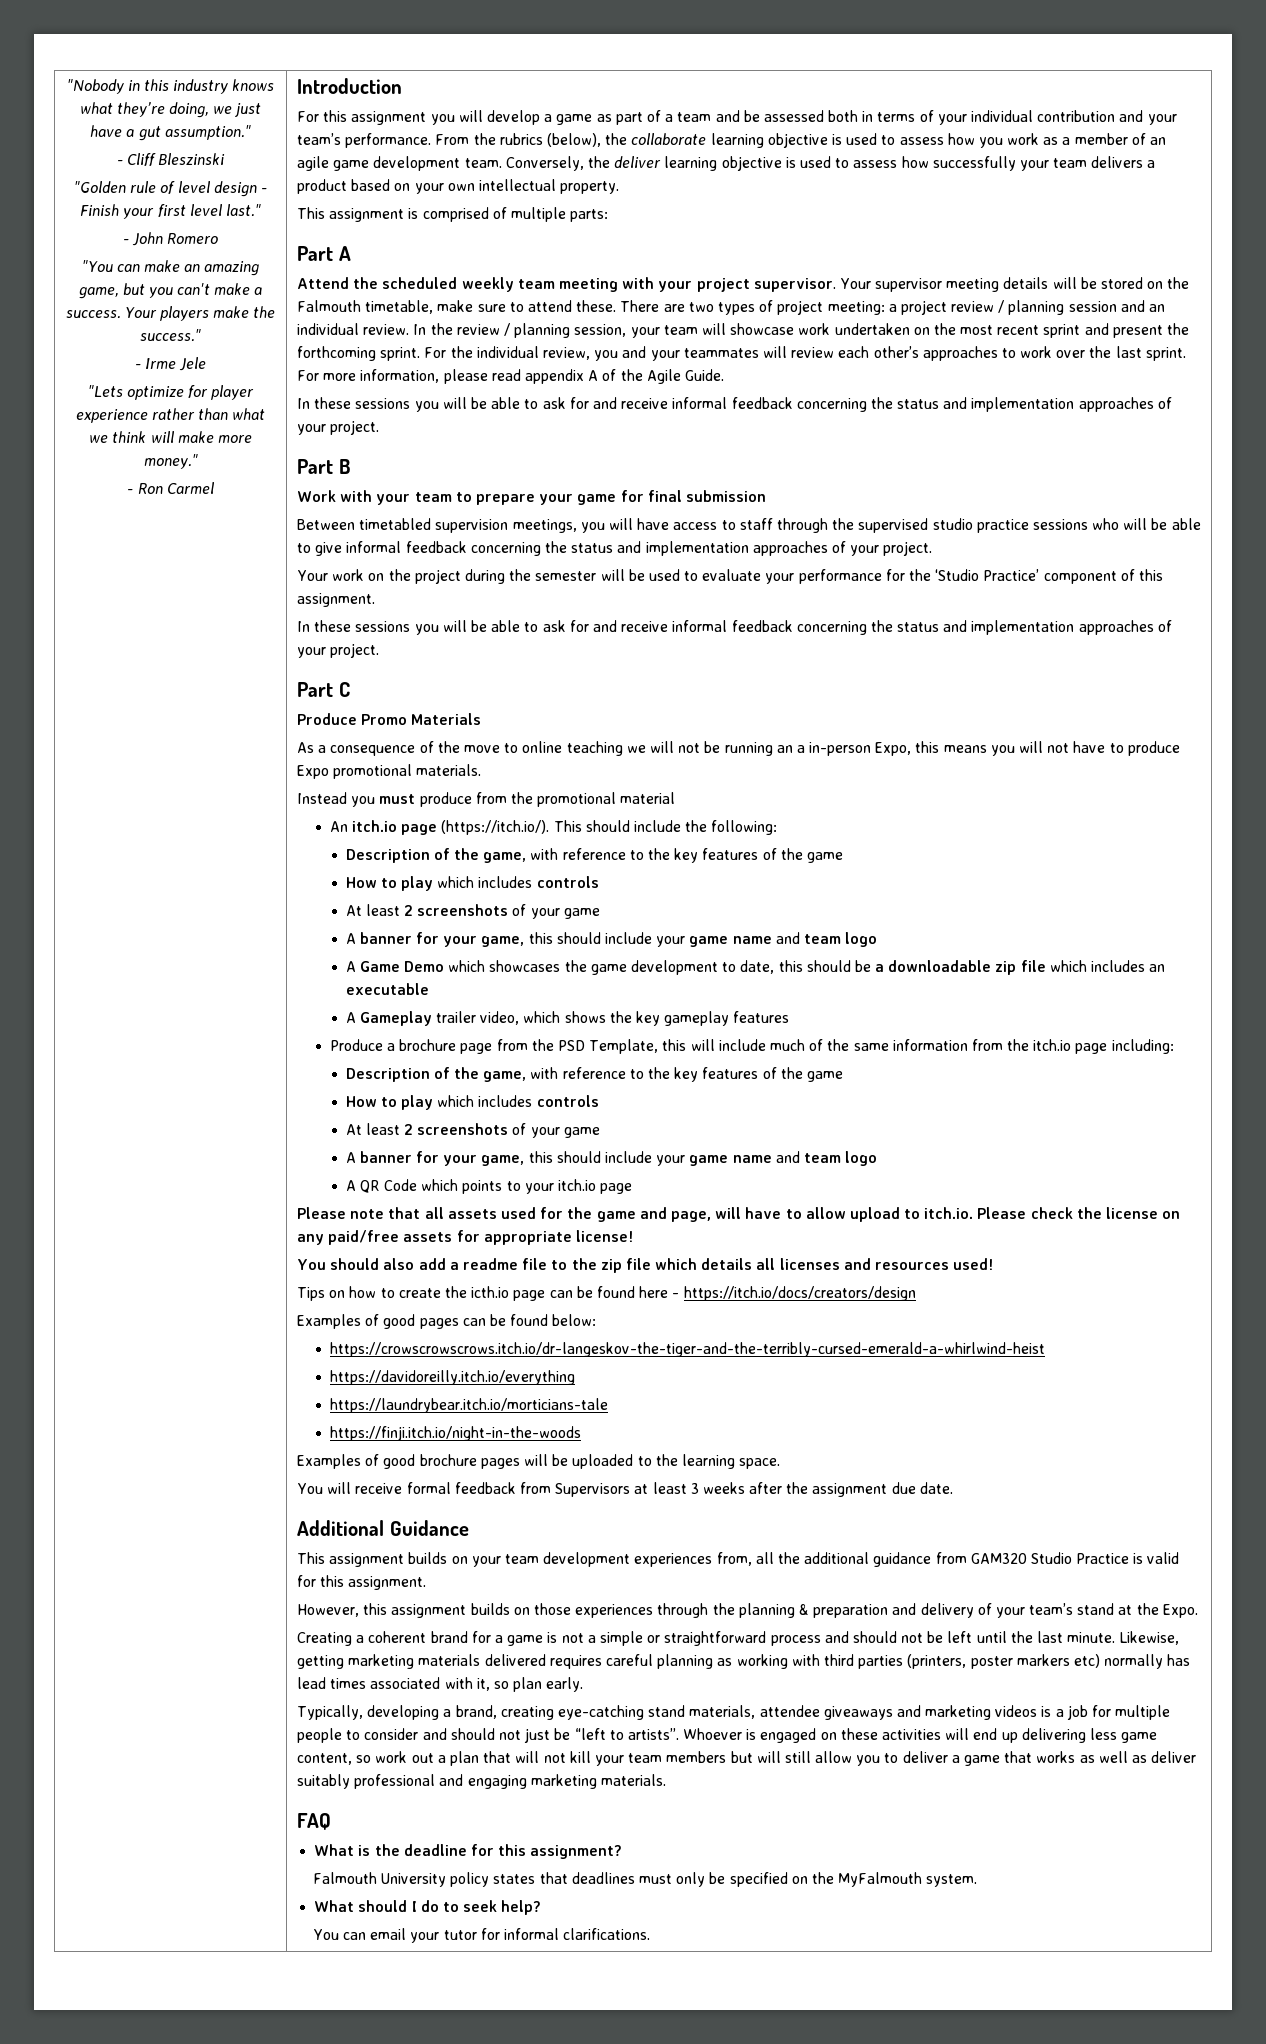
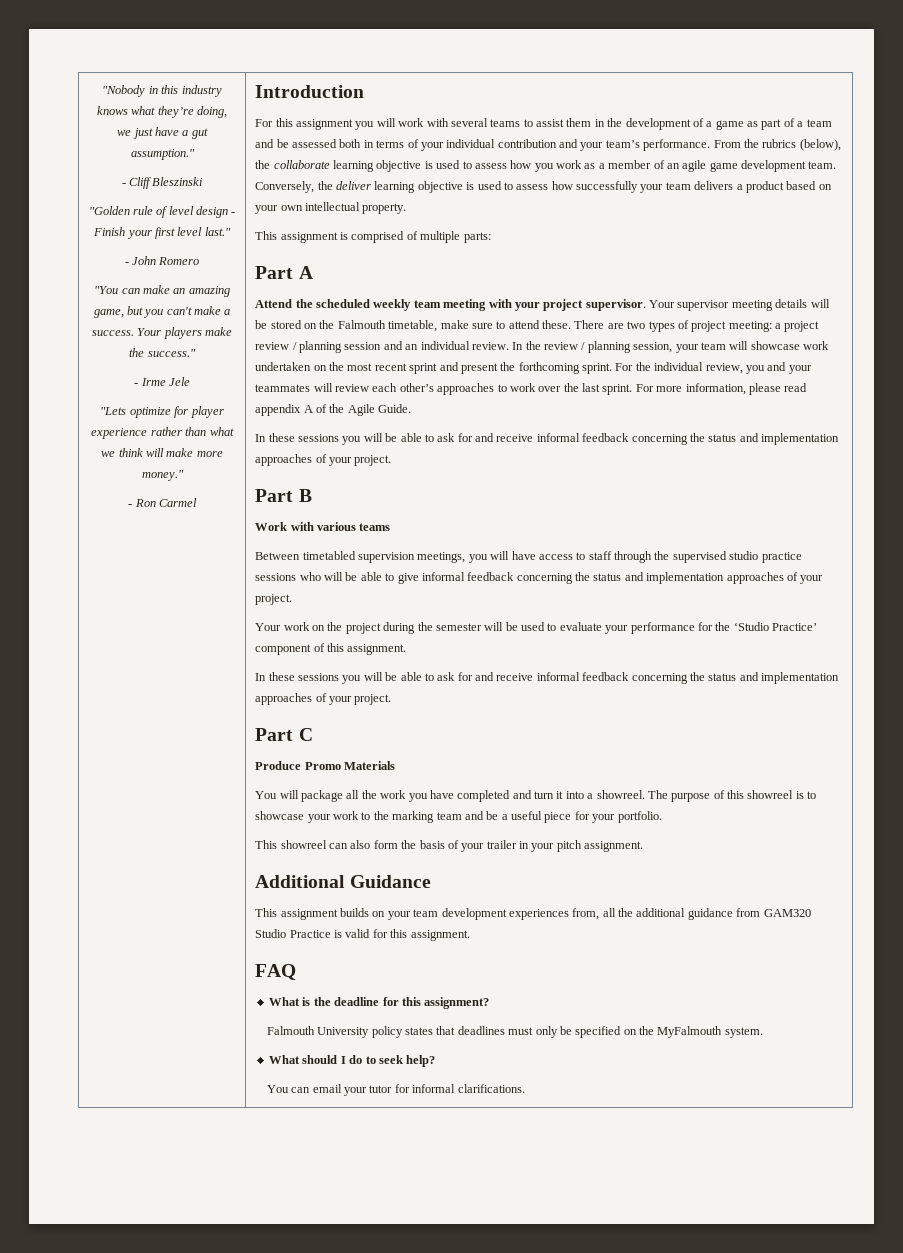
[487,110,541,125] develop -> [398,118,704,130] work with several teams to assist them in the development of
[376,490,766,505] your team to prepare your game for final submission -> [317,522,391,531] various teams
[297,741,1180,756] [297,764,482,779] [297,792,676,807] [329,820,778,835] [345,848,843,863] [345,876,599,891] [345,904,600,919] [345,932,878,947] [345,960,1166,975] [345,983,429,995] [345,1011,790,1026] [329,1039,1174,1054] [345,1067,843,1082] [345,1095,599,1110] [345,1123,600,1138] [345,1151,878,1166] [345,1179,633,1194] [297,1207,1181,1222] [297,1230,634,1245] [297,1258,994,1273] [297,1286,917,1301] [297,1314,597,1329] [329,1342,1045,1357] [329,1370,575,1385] [329,1398,608,1413] [329,1426,581,1441] [297,1454,781,1469] [297,1482,953,1497] As a consequence of the move to online teaching we will not be running an a in-person Expo, this means you will not have to produce Expo promotional materials. // Instead you must produce from the promotional material // An itch.io page (https://itch.io/). This should include the following: // Description of the game, with reference to the key features of the game // How to play which includes controls // At least 2 screenshots of your game // A banner for your game, this should include your game name and team logo // A Game Demo which showcases the game development to date, this should be a downloadable zip file which includes an executable // A Gameplay trailer video, which shows the key gameplay features // Produce a brochure page from the PSD Template, this will include much of the same information from the itch.io page including: // Description of the game, with reference to the key features of the game // How to play which includes controls // At least 2 screenshots of your game // A banner for your game, this should include your game name and team logo // A QR Code which points to your itch.io page // Please note that all assets used for the game and page, will have to allow upload to itch.io. Please check the license on any paid/free assets for appropriate license! // You should also add a readme file to the zip file which details all licenses and resources used! // Tips on how to create the icth.io page can be found here - https://itch.io/docs/creators/design // Examples of good pages can be found below: // https://crowscrowscrows.itch.io/dr-langeskov-the-tiger-and-the-terribly-cursed-emerald-a-whirlwind-heist // https://davidoreilly.itch.io/everything // https://laundrybear.itch.io/morticians-tale // https://finji.itch.io/night-in-the-woods // Examples of good brochure pages will be uploaded to the learning space. // You will receive formal feedback from Supervisors at least 3 weeks after the assignment due date. -> [255,790,817,802] [255,811,662,823] [255,840,644,852] You will package all the work you have completed and turn it into a showreel. The purpose of this showreel is to showcase your work to the marking team and be a useful piece for your portfolio. // This showreel can also form the basis of your trailer in your pitch assignment.
[297,1603,1198,1618] [297,1631,1180,1646] [297,1654,1191,1669] [297,1677,584,1692] [297,1705,1171,1720] [297,1728,1158,1743] [297,1751,1197,1766] [297,1774,667,1789] // However, this assignment builds on those experiences through the planning & preparation and delivery of your team’s stand at the Expo. // Creating a coherent brand for a game is not a simple or straightforward process and should not be left until the last minute. Likewise, getting marketing materials delivered requires careful planning as working with third parties (printers, poster markers etc) normally has lead times associated with it, so plan early. // Typically, developing a brand, creating eye-catching stand materials, attendee giveaways and marketing videos is a job for multiple people to consider and should not just be “left to artists”. Whoever is engaged on these activities will end up delivering less game content, so work out a plan that will not kill your team members but will still allow you to deliver a game that works as well as deliver suitably professional and engaging marketing materials. -> (470, 935) none

